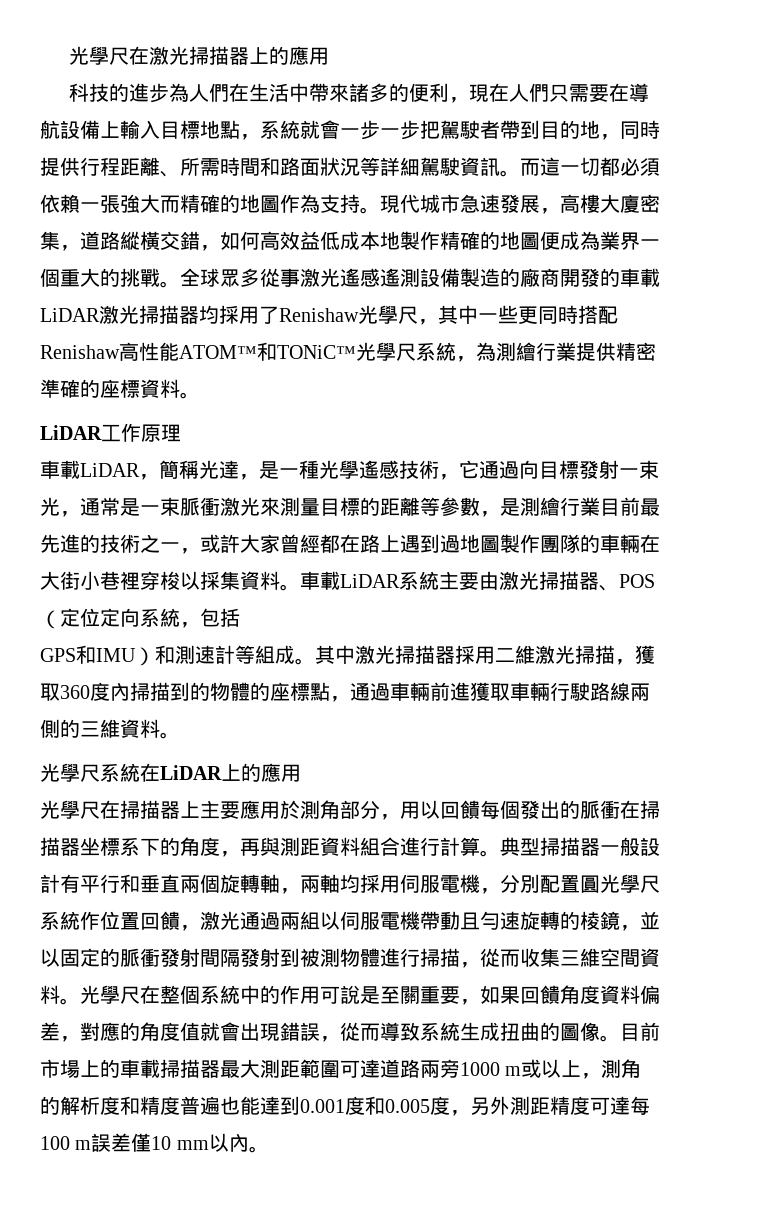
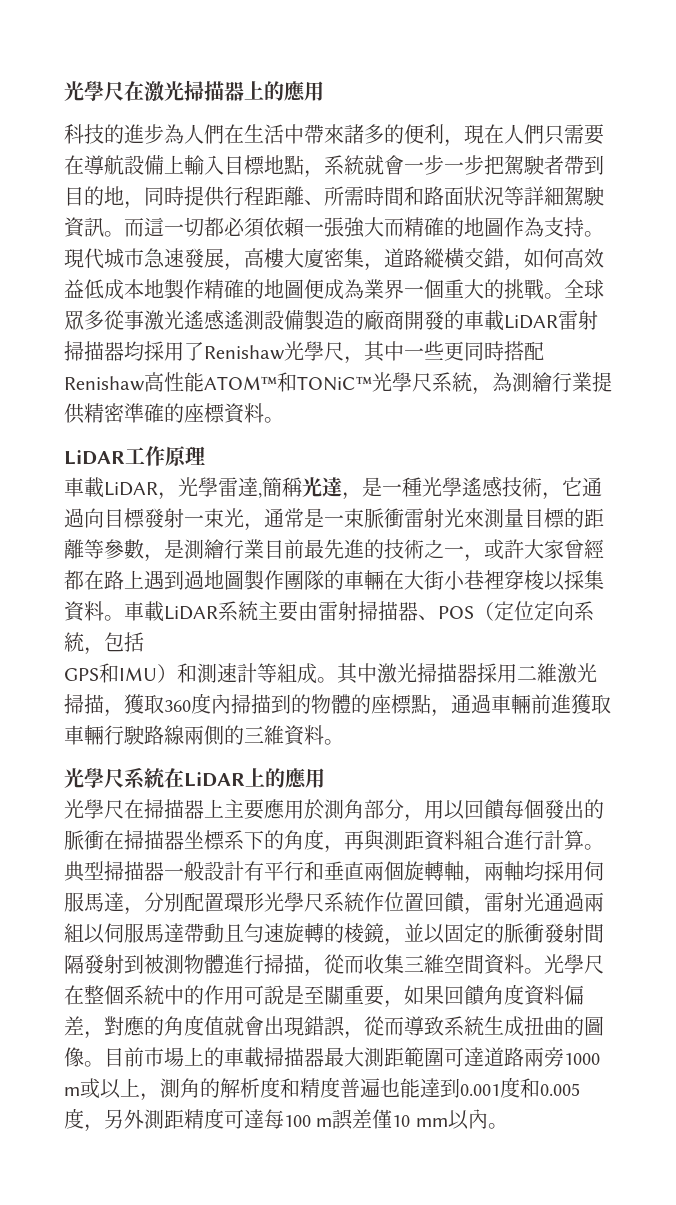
[99,305,139,324] 激光 -> [558,310,598,330] 雷射
(159, 477) none -> [178,477,262,498] 光學雷達,
[220,497,240,516] 激 -> [404,508,444,528] 雷射
[499,571,539,590] 激光 -> [318,601,358,621] 雷射
[440,874,480,893] 電機 -> [84,892,124,912] 馬達
[580,875,600,893] 圓 -> [224,892,264,912] 環形
[200,911,220,930] 激 -> [484,892,524,912] 雷射
[380,911,420,930] 電機 -> [144,923,184,943] 馬達

